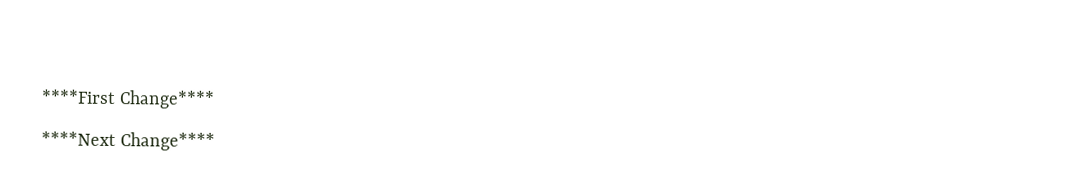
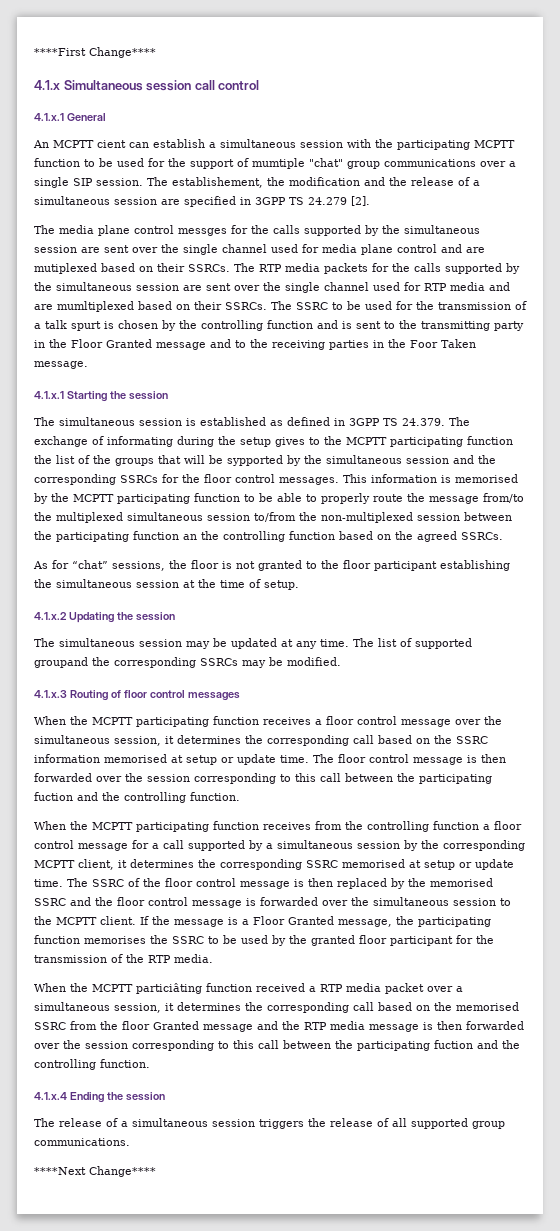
(216, 99) none -> [34,80,260,91] [34,113,106,121] [33,139,515,150] [34,158,516,169] [34,177,480,188] [34,196,370,207] [34,225,480,236] [34,244,485,255] [34,263,520,274] [34,282,510,293] [34,301,527,312] [34,320,524,331] [34,339,476,350] [34,361,88,369] [34,391,168,402] [34,417,470,426] [34,436,513,447] [34,455,496,466] [34,474,518,485] [34,493,524,504] [34,512,512,523] [34,531,503,542] [33,560,510,571] [34,579,299,590] [34,612,175,623] [34,638,472,649] [34,657,341,668] [34,690,240,701] [34,716,502,727] [34,735,488,746] [34,754,506,765] [34,773,492,784] [34,792,240,803] [34,821,522,832] [34,840,525,851] [34,859,514,870] [34,878,493,889] [34,897,511,908] [34,916,491,927] [34,935,494,946] [34,954,213,963] [34,983,463,994] [34,1002,519,1013] [34,1021,524,1032] [34,1040,520,1051] [34,1059,150,1070] [34,1092,165,1103] [34,1118,505,1129] [34,1138,130,1146] // 4.1.x Simultaneous session call control // 4.1.x.1 General // An MCPTT cient can establish a simultaneous session with the participating MCPTT function to be used for the support of mumtiple "chat" group communications over a single SIP session. The establishement, the modification and the release of a simultaneous session are specified in 3GPP TS 24.279 [2]. // The media plane control messges for the calls supported by the simultaneous session are sent over the single channel used for media plane control and are mutiplexed based on their SSRCs. The RTP media packets for the calls supported by the simultaneous session are sent over the single channel used for RTP media and are mumltiplexed based on their SSRCs. The SSRC to be used for the transmission of a talk spurt is chosen by the controlling function and is sent to the transmitting party in the Floor Granted message and to the receiving parties in the Foor Taken message. // 4.1.x.1 Starting the session // The simultaneous session is established as defined in 3GPP TS 24.379. The exchange of informating during the setup gives to the MCPTT participating function the list of the groups that will be sypported by the simultaneous session and the corresponding SSRCs for the floor control messages. This information is memorised by the MCPTT participating function to be able to properly route the message from/to the multiplexed simultaneous session to/from the non-multiplexed session between the participating function an the controlling function based on the agreed SSRCs. // As for “chat” sessions, the floor is not granted to the floor participant establishing the simultaneous session at the time of setup. // 4.1.x.2 Updating the session // The simultaneous session may be updated at any time. The list of supported groupand the corresponding SSRCs may be modified. // 4.1.x.3 Routing of floor control messages // When the MCPTT participating function receives a floor control message over the simultaneous session, it determines the corresponding call based on the SSRC information memorised at setup or update time. The floor control message is then forwarded over the session corresponding to this call between the participating fuction and the controlling function. // When the MCPTT participating function receives from the controlling function a floor control message for a call supported by a simultaneous session by the corresponding MCPTT client, it determines the corresponding SSRC memorised at setup or update time. The SSRC of the floor control message is then replaced by the memorised SSRC and the floor control message is forwarded over the simultaneous session to the MCPTT client. If the message is a Floor Granted message, the participating function memorises the SSRC to be used by the granted floor participant for the transmission of the RTP media. // When the MCPTT particiâting function received a RTP media packet over a simultaneous session, it determines the corresponding call based on the memorised SSRC from the floor Granted message and the RTP media message is then forwarded over the session corresponding to this call between the participating fuction and the controlling function. // 4.1.x.4 Ending the session // The release of a simultaneous session triggers the release of all supported group communications.

